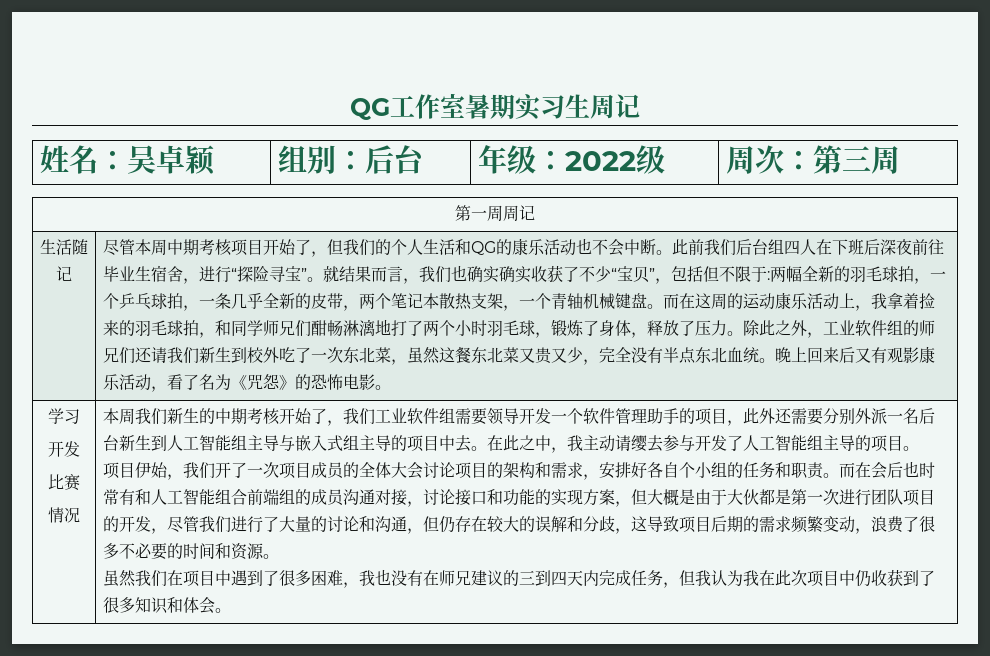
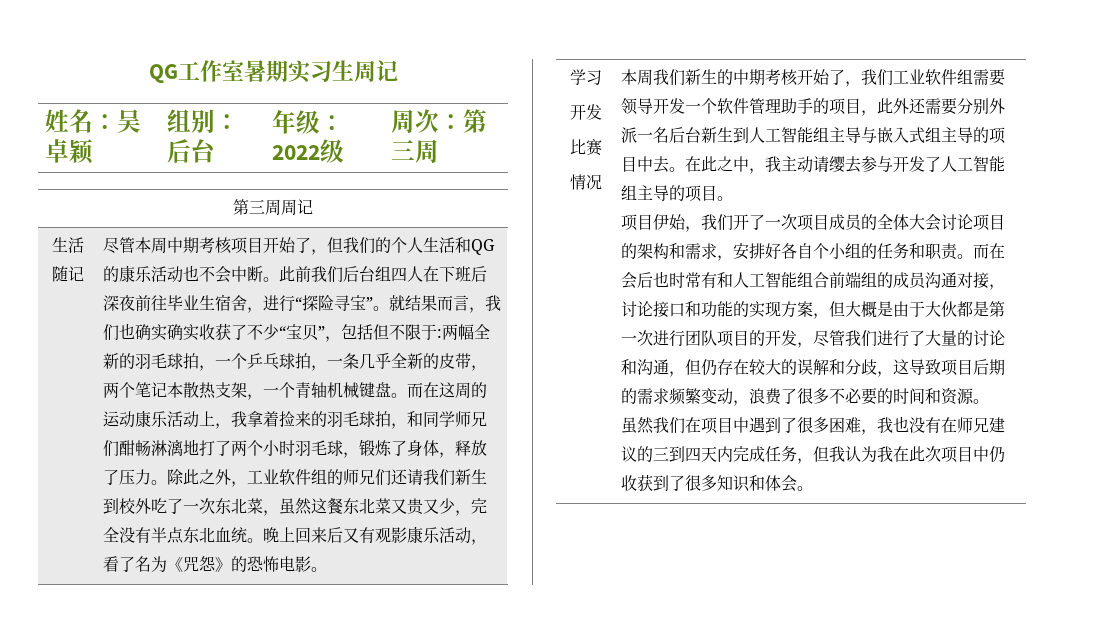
[471,210,487,219] 一 -> [249,199,265,214] 三

